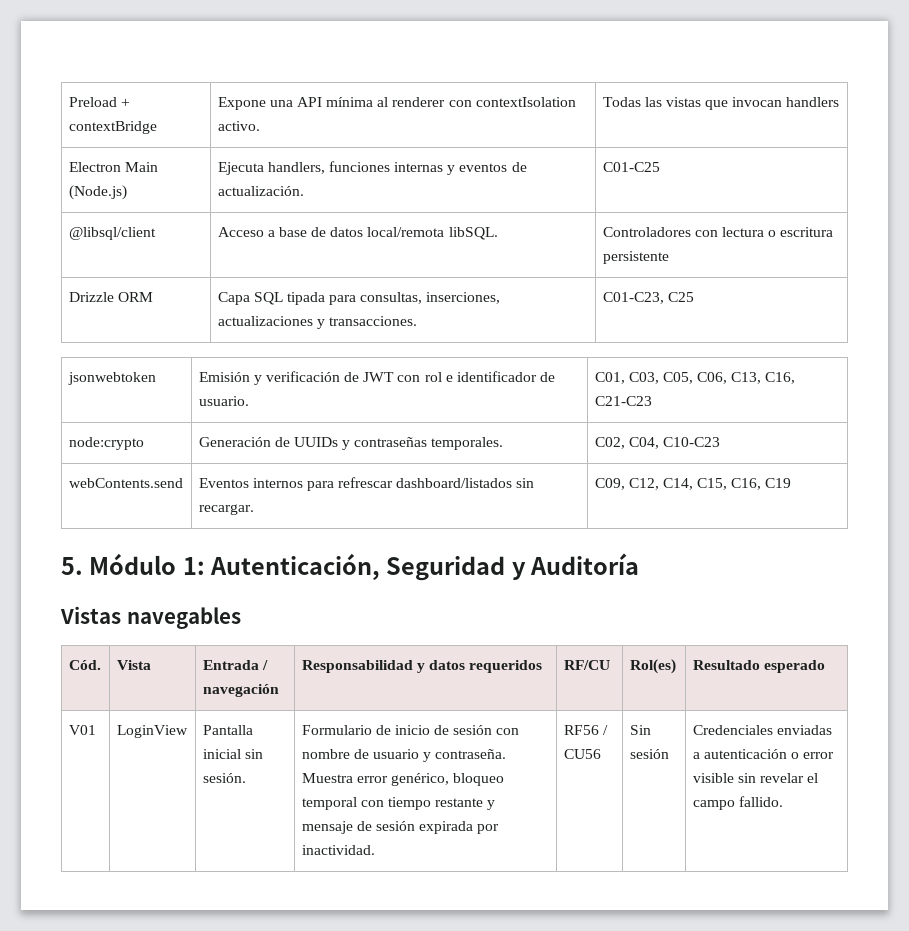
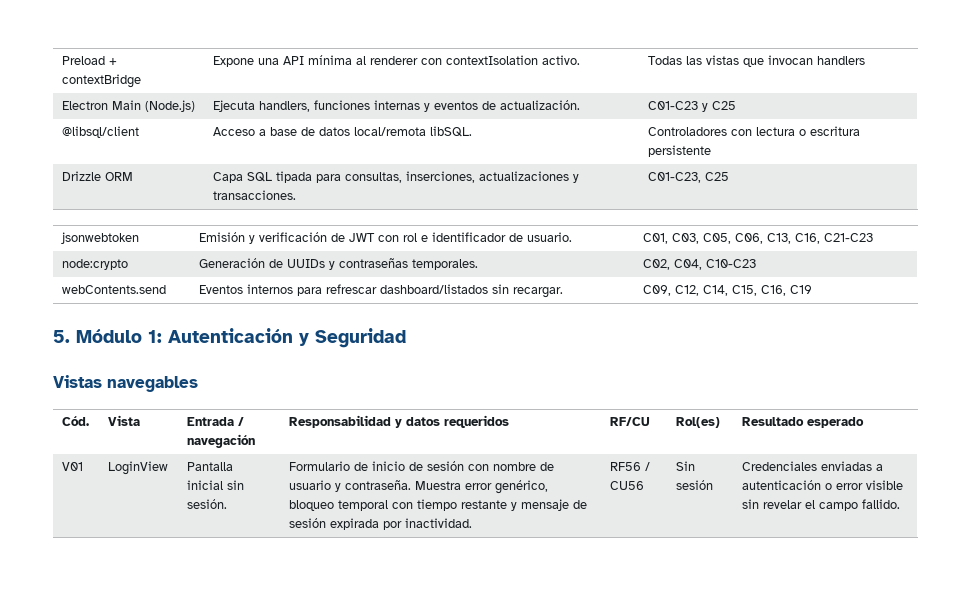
[602,162,660,172] C01-C25 -> [648,101,737,112] C01-C23 y C25
[210,553,381,580] Autenticación, -> [168,328,309,346] Autenticación y
[511,553,640,580] y Auditoría -> (406, 338) none

